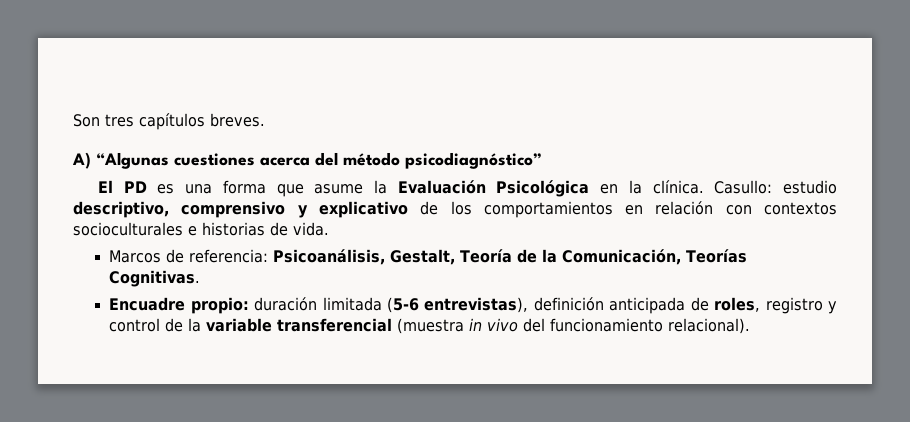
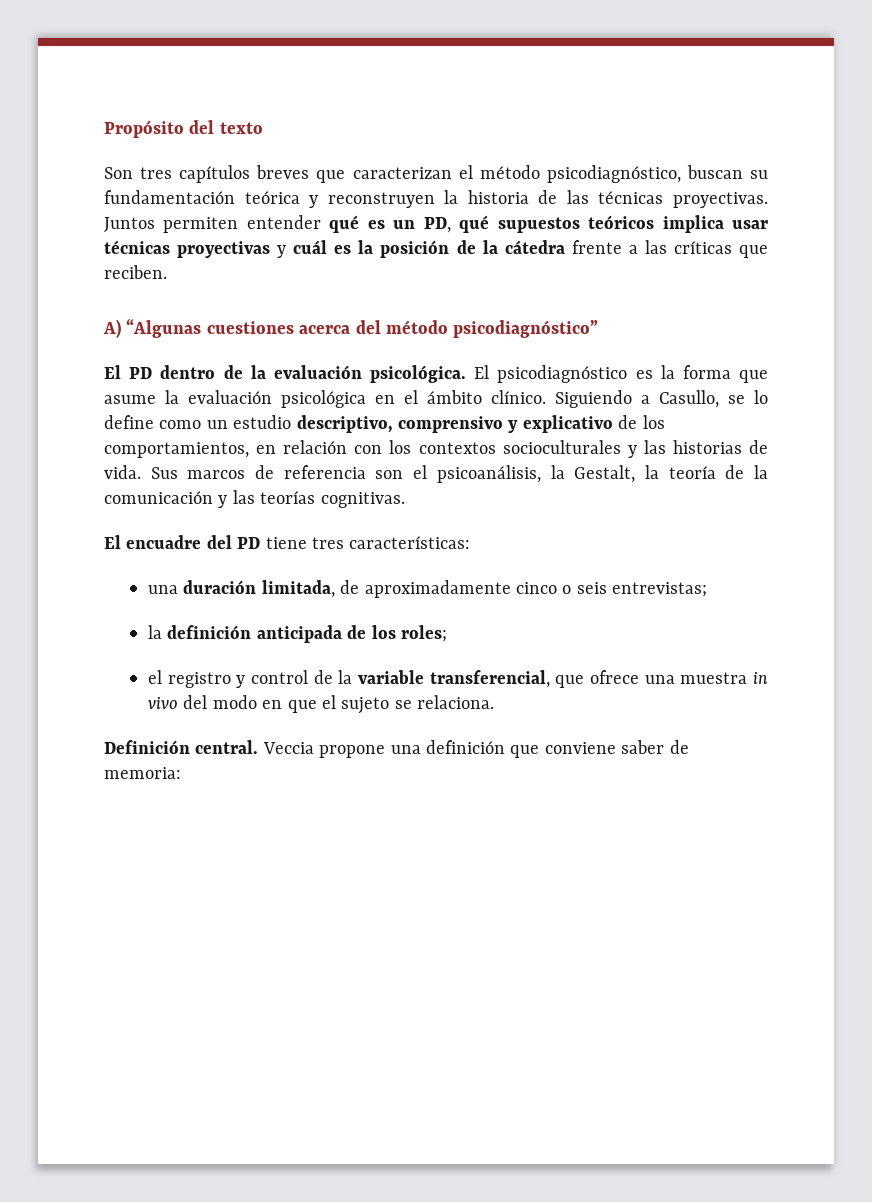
[73,113,265,130] Son tres capítulos breves. -> [104,120,263,138] [104,165,769,183] [104,190,768,208] [104,215,768,233] [104,240,768,258] [104,265,167,279] Propósito del texto // Son tres capítulos breves que caracterizan el método psicodiagnóstico, buscan su fundamentación teórica y reconstruyen la historia de las técnicas proyectivas. Juntos permiten entender qué es un PD, qué supuestos teóricos implica usar técnicas proyectivas y cuál es la posición de la cátedra frente a las críticas que reciben.
[157,180,773,197] es una forma que asume la Evaluación Psicológica en la clínica. Casullo: -> [160,365,768,383] [104,390,768,408] [104,415,228,429] dentro de la evaluación psicológica. El psicodiagnóstico es la forma que asume la evaluación psicológica en el ámbito clínico. Siguiendo a Casullo, se lo define como un
[483,201,613,218] comportamientos -> [104,442,249,458] comportamientos,
(752, 210) none -> [389,440,412,454] los
[188,226,197,236] e -> [627,440,666,458] y las
[109,249,748,265] [109,270,201,287] [109,297,761,314] // Marcos de referencia: Psicoanálisis, Gestalt, Teoría de la Comunicación, Teorías Cognitivas. // Encuadre propio: duración limitada (5-6 entrevistas), definición anticipada de roles, -> [150,465,768,483] [104,490,405,508] [104,535,471,549] [148,580,708,598] [148,625,448,643] [148,670,163,684] Sus marcos de referencia son el psicoanálisis, la Gestalt, la teoría de la comunicación y las teorías cognitivas. // El encuadre del PD tiene tres características: // una duración limitada, de aproximadamente cinco o seis entrevistas; // la definición anticipada de los roles; // el
[277,318,751,334] transferencial (muestra in vivo del funcionamiento relacional). -> [429,670,768,688] [148,695,495,714] [104,740,689,758] [104,767,181,779] transferencial, que ofrece una muestra in vivo del modo en que el sujeto se relaciona. // Definición central. Veccia propone una definición que conviene saber de memoria:

